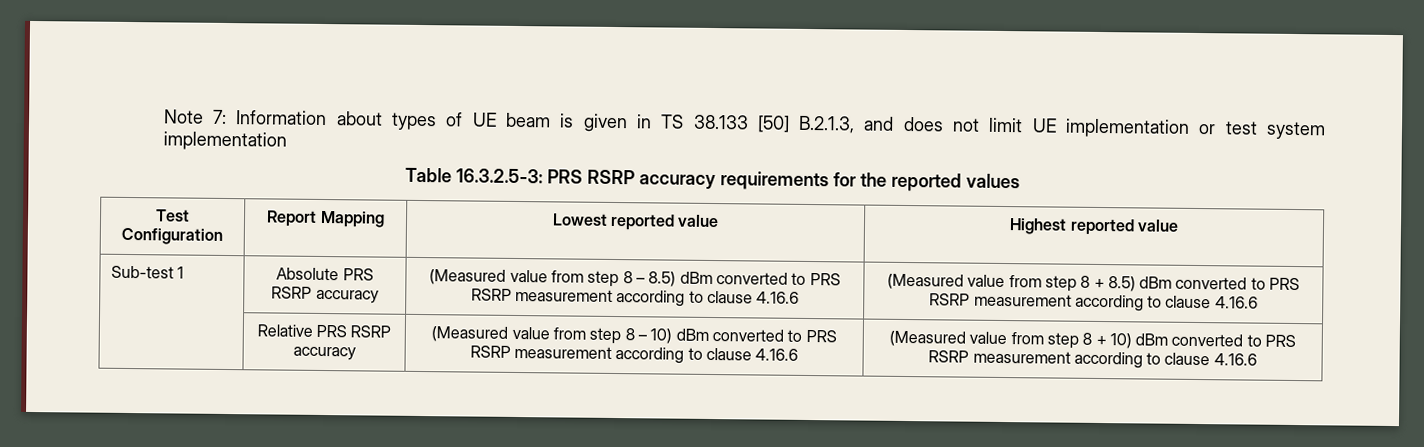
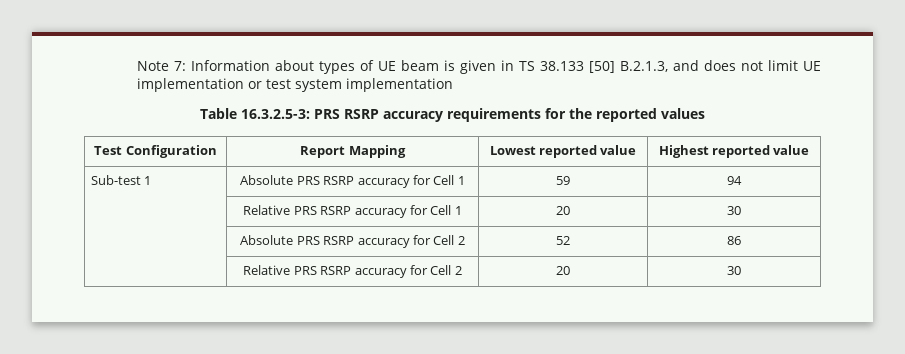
[429,269,841,288] [470,288,800,307] [886,273,1301,292] [929,293,1258,312] [256,324,392,338] [292,346,356,361] [431,326,837,345] [469,345,799,364] [888,330,1297,349] [928,350,1257,369] | (Measured value from step 8 – 8.5) dBm converted to PRS RSRP measurement according to clause 4.16.6 | (Measured value from step 8 + 8.5) dBm converted to PRS RSRP measurement according to clause 4.16.6 // | Relative PRS RSRP accuracy | (Measured value from step 8 – 10) dBm converted to PRS RSRP measurement according to clause 4.16.6 | (Measured value from step 8 + 10) dBm converted to PRS RSRP measurement according to clause 4.16.6 -> [412,175,465,185] [556,176,570,185] [727,176,742,185] [243,205,462,218] [556,206,570,215] [727,206,741,215] [240,235,465,248] [556,236,570,245] [727,236,741,245] [243,265,462,278] [556,266,570,275] [727,266,741,275] for Cell 1 | 59 | 94 // | Relative PRS RSRP accuracy for Cell 1 | 20 | 30 // | Absolute PRS RSRP accuracy for Cell 2 | 52 | 86 // | Relative PRS RSRP accuracy for Cell 2 | 20 | 30

